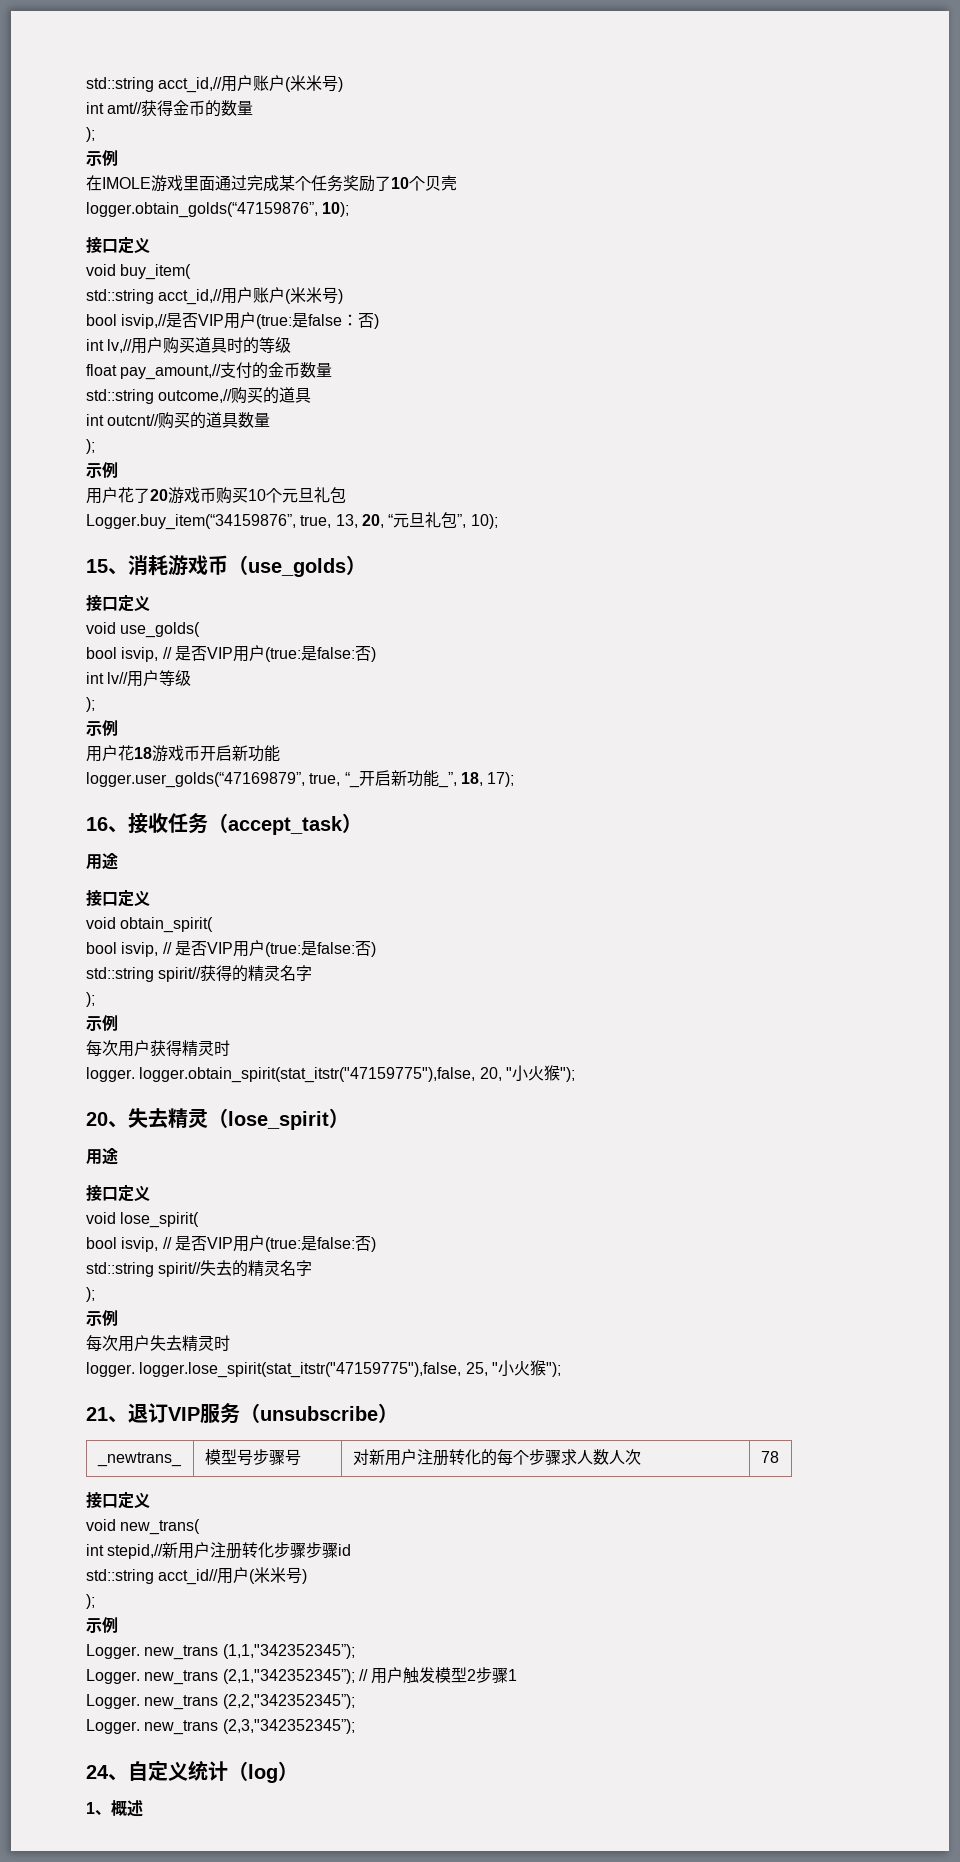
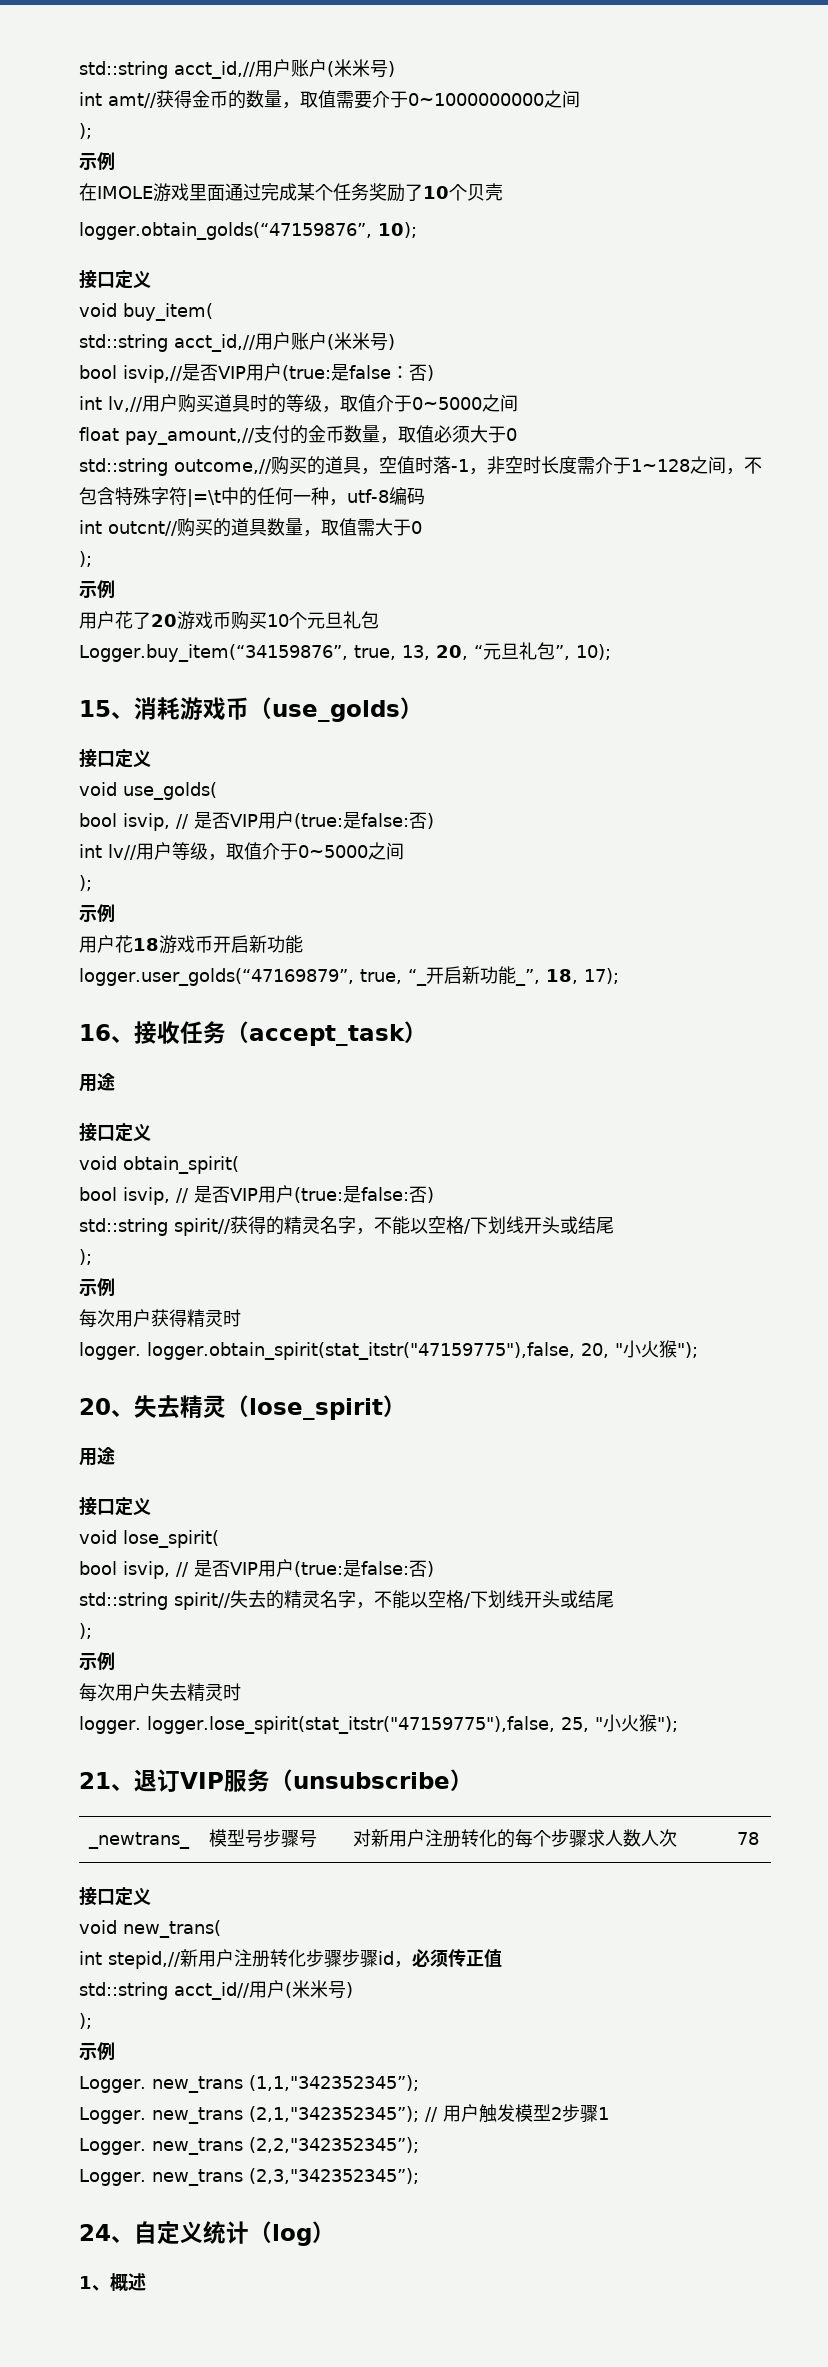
(254, 108) none -> [282,90,580,109] ，取值需要介于0~1000000000之间
(292, 345) none -> [322,394,518,413] ，取值介于0~5000之间
(333, 370) none -> [380,425,517,444] ，取值必须大于0
(312, 395) none -> [361,456,762,475] [79,487,425,507] ，空值时落-1，非空时长度需介于1~128之间，不包含特殊字符|=\t中的任何一种，utf-8编码
(271, 420) none -> [303,518,422,537] ，取值需大于0
(192, 678) none -> [208,842,404,861] ，取值介于0~5000之间
(313, 973) none -> [356,1216,614,1235] ，不能以空格/下划线开头或结尾
(313, 1268) none -> [356,1590,614,1609] ，不能以空格/下划线开头或结尾
(352, 1550) none -> [394,1949,502,1968] ，必须传正值

